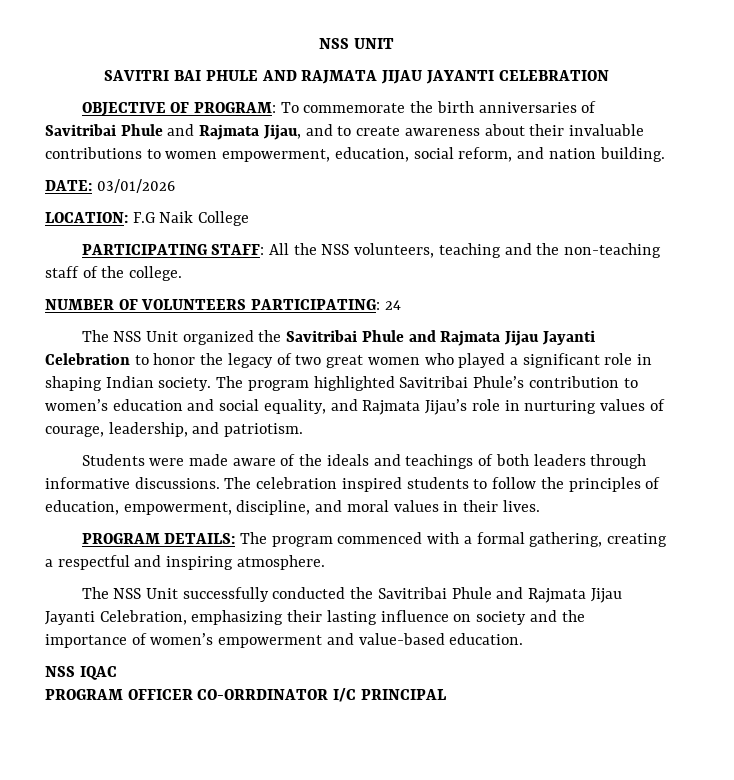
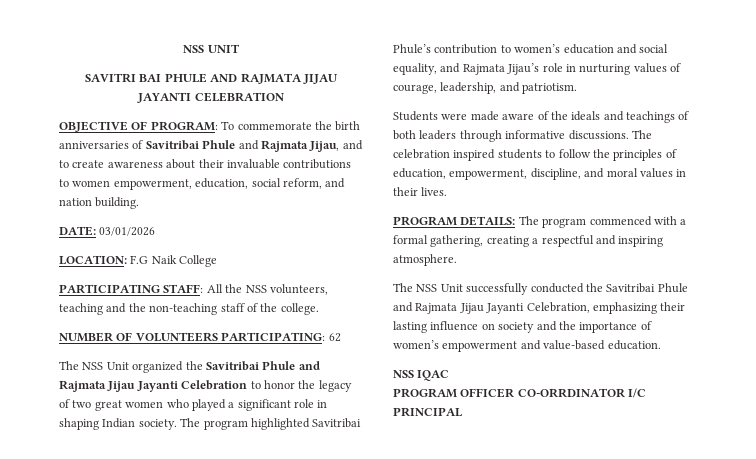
[384,300,401,310] 24 -> [328,333,341,342] 62

